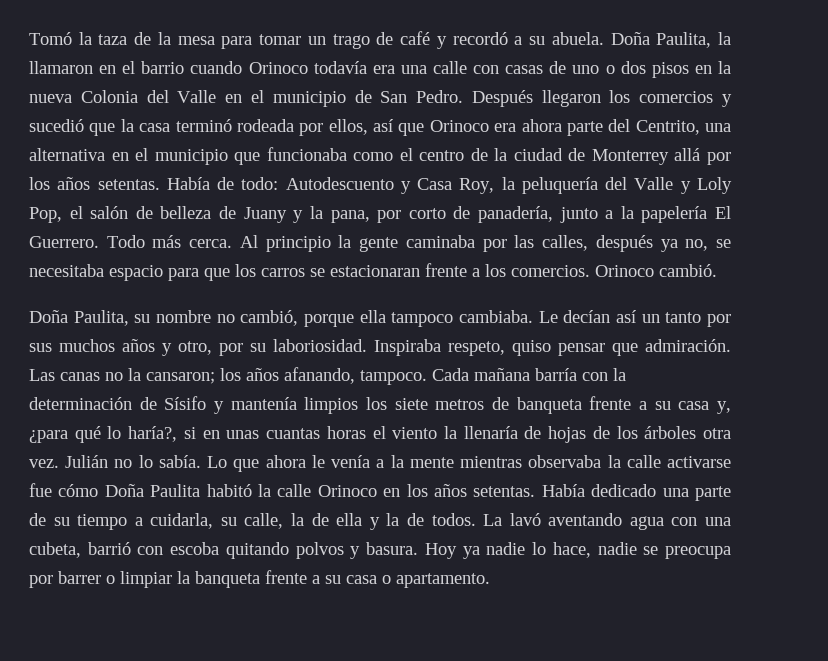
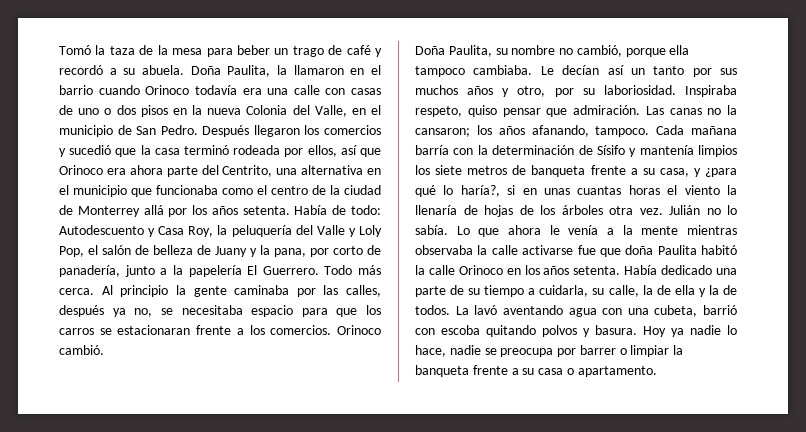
[259,34,302,45] tomar -> [236,45,270,55] beber
[177,90,217,103] Valle -> [314,105,347,117] Valle,
[97,179,160,190] setentas. -> [242,206,290,215] setenta.
[678,401,731,414] casa y, -> [659,168,701,177] casa, y
[58,484,144,497] cómo Doña -> [599,245,654,257] que doña
[473,486,536,497] setentas. -> [573,266,621,275] setenta.

